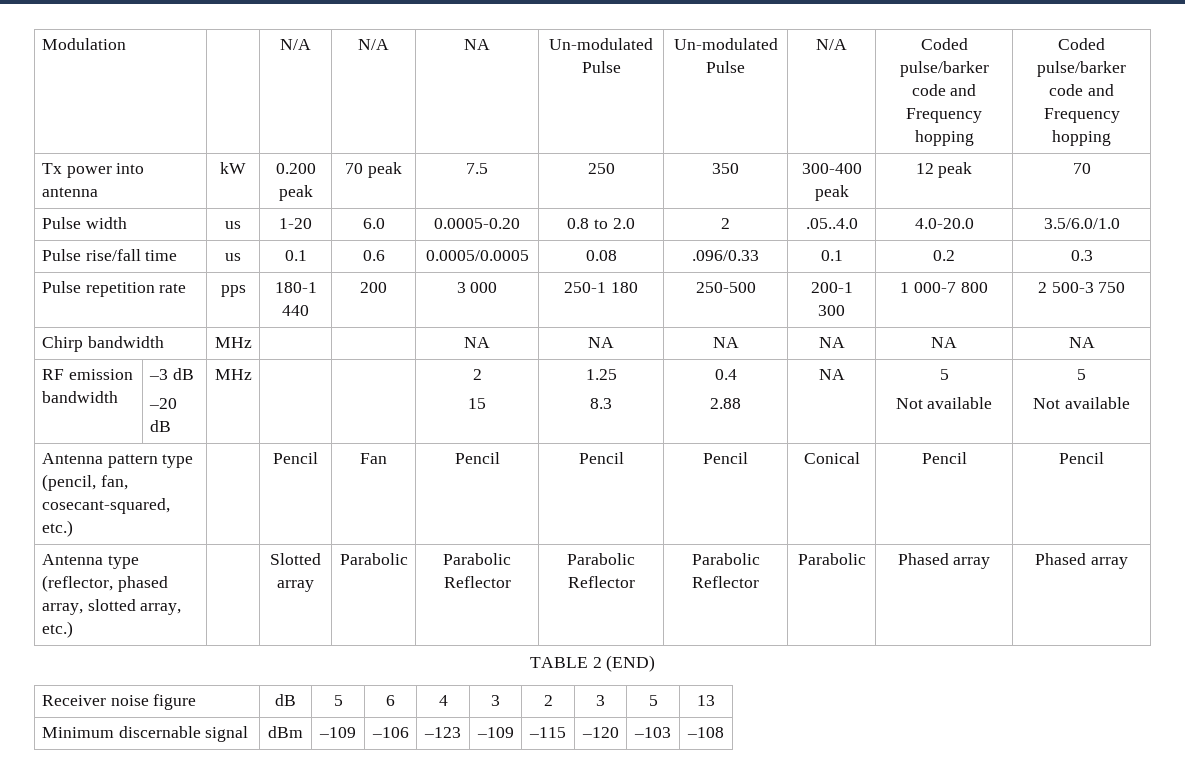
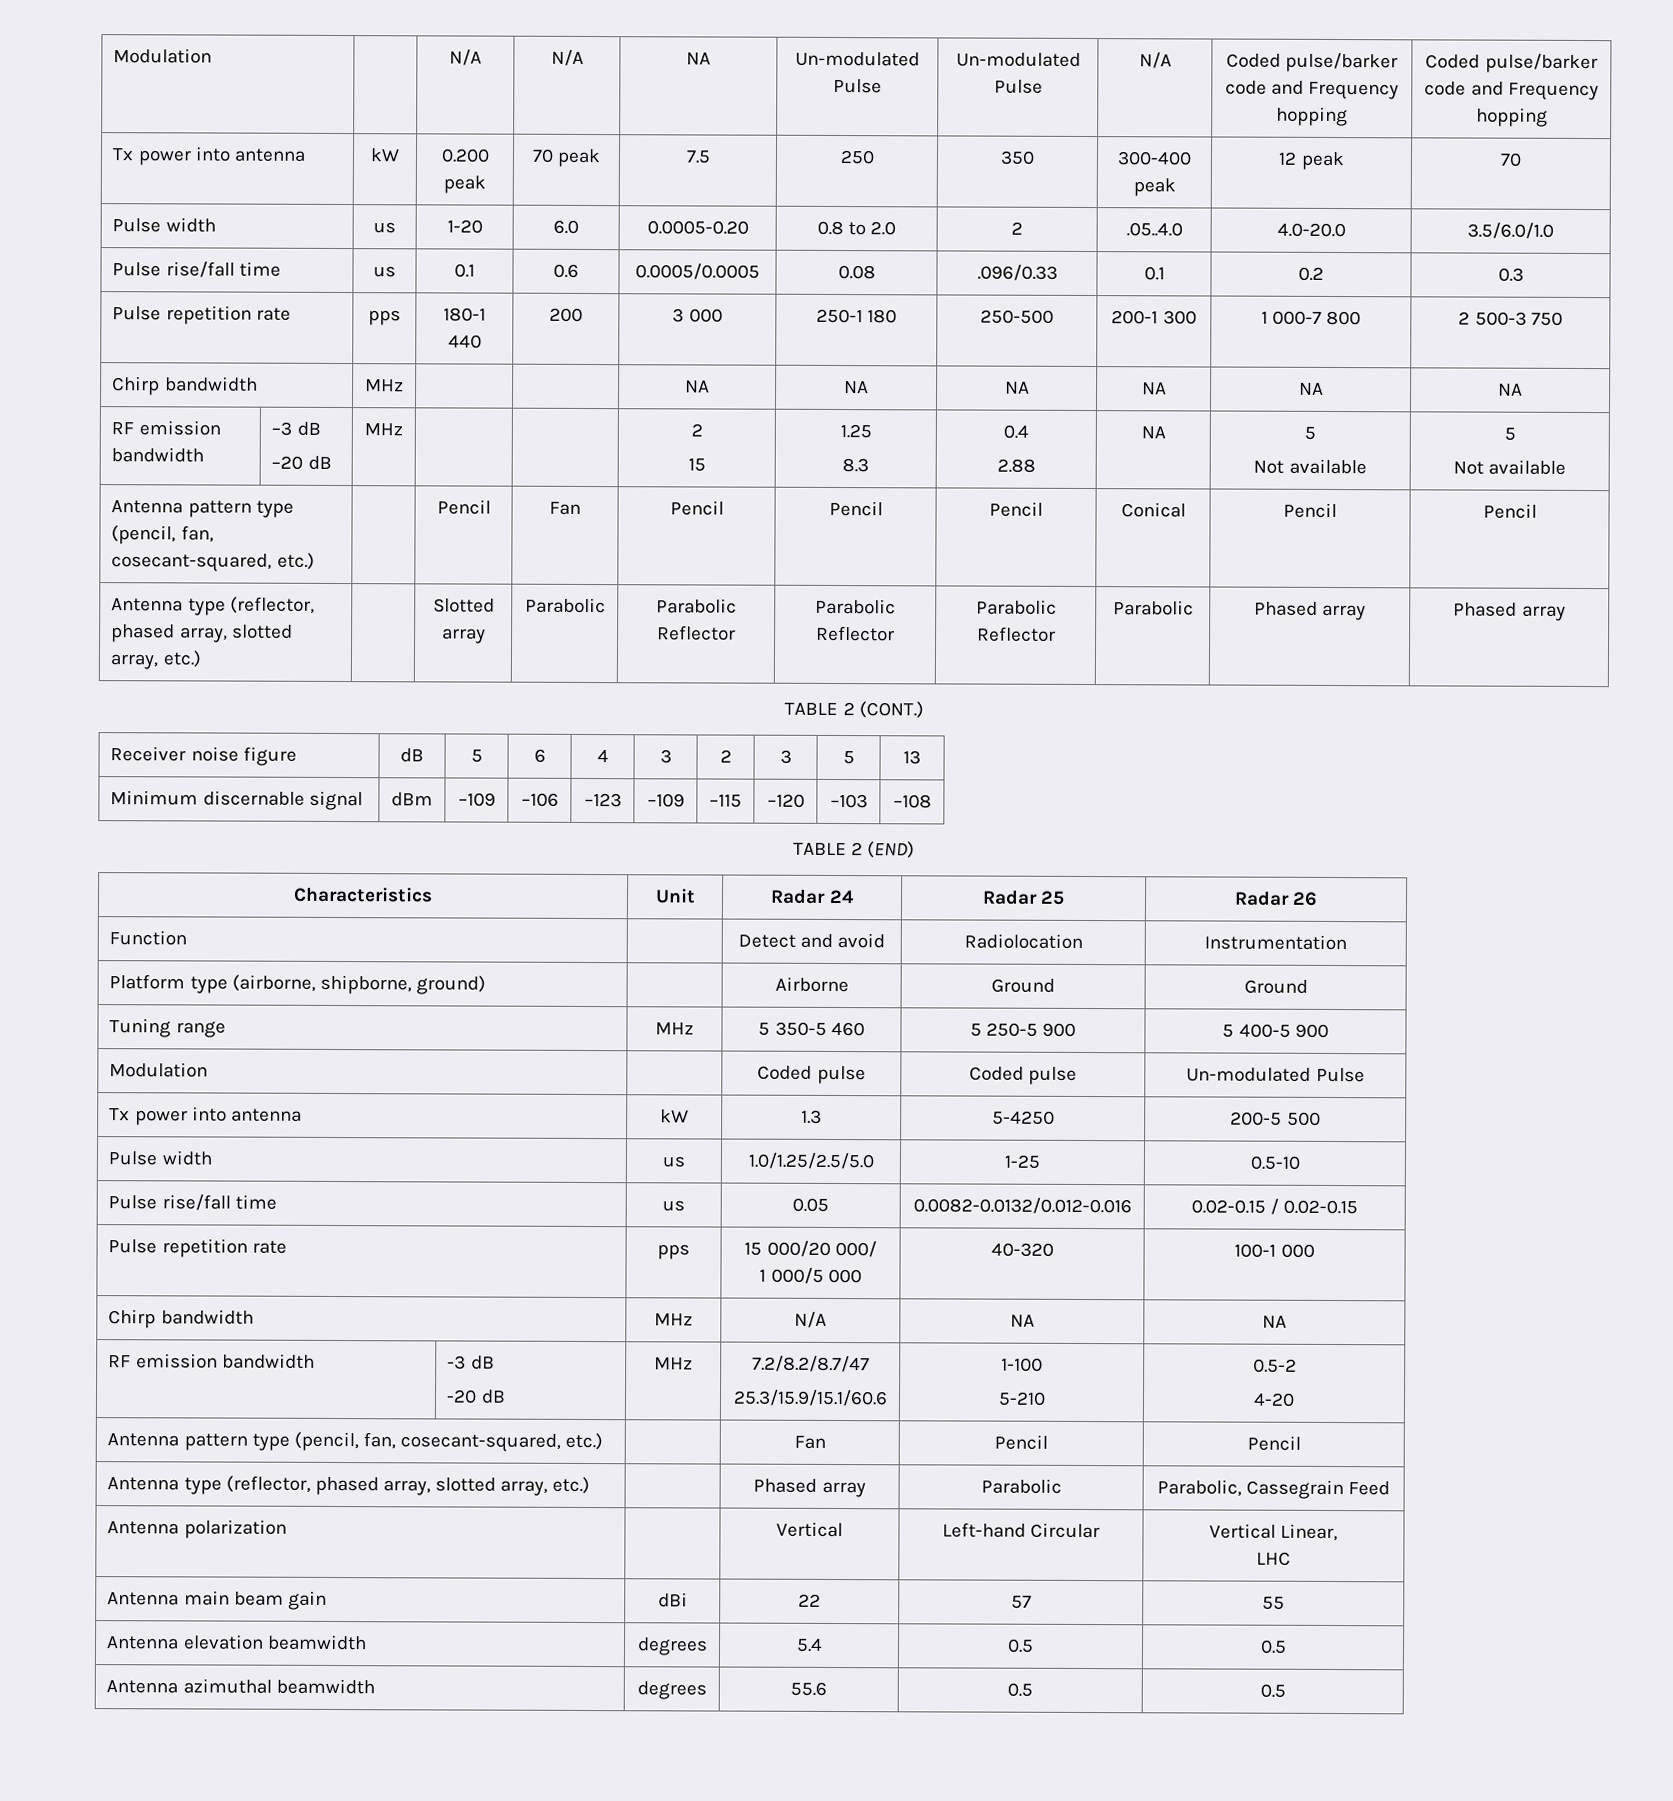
[606,655,656,672] (END) -> [858,701,924,719] (CONT.)
(724, 732) none -> [792,841,916,859] [293,886,433,903] [654,888,696,904] [770,888,855,904] [981,889,1066,905] [1233,890,1319,906] [109,930,188,946] [737,933,886,949] [963,933,1083,949] [1204,934,1347,951] [109,974,486,995] [774,976,849,993] [991,978,1055,993] [1243,979,1308,994] [109,1018,226,1038] [655,1022,694,1035] [758,1021,865,1037] [969,1022,1077,1037] [1222,1023,1329,1038] [109,1062,209,1078] [757,1065,866,1085] [968,1066,1078,1085] [1186,1067,1365,1083] [109,1106,302,1126] [660,1109,689,1123] [801,1109,822,1124] [991,1110,1055,1125] [1230,1111,1321,1126] [108,1150,212,1166] [662,1156,685,1168] [747,1152,874,1170] [1004,1154,1040,1169] [1249,1155,1300,1170] [108,1194,277,1211] [662,1200,685,1212] [792,1197,829,1212] [912,1197,1132,1215] [1190,1198,1359,1215] [108,1238,287,1258] [657,1244,690,1260] [744,1240,877,1258] [759,1267,862,1284] [990,1242,1054,1257] [1234,1243,1315,1258] [108,1309,254,1329] [654,1313,693,1326] [794,1311,827,1328] [1009,1314,1035,1327] [1262,1315,1287,1328] [108,1353,315,1369] [447,1355,495,1370] [446,1389,506,1404] [654,1357,693,1370] [751,1355,870,1373] [732,1389,888,1407] [1001,1357,1043,1372] [997,1391,1046,1406] [1252,1358,1297,1373] [1253,1392,1295,1407] [107,1431,604,1452] [793,1435,826,1449] [994,1434,1048,1450] [1246,1435,1301,1451] [107,1475,591,1496] [753,1478,866,1498] [980,1478,1062,1494] [1156,1479,1391,1500] [107,1519,287,1539] [776,1521,843,1538] [941,1522,1101,1539] [1208,1523,1339,1542] [1256,1551,1291,1566] [107,1590,327,1610] [657,1592,688,1608] [798,1593,821,1607] [1010,1595,1032,1609] [1262,1596,1285,1610] [106,1634,367,1651] [636,1637,708,1656] [795,1637,823,1652] [1007,1638,1034,1653] [1259,1639,1287,1654] [106,1678,375,1695] [636,1681,707,1700] [790,1681,827,1696] [1007,1682,1033,1697] [1259,1683,1286,1698] // TABLE 2 (END) // Characteristics | Unit | Radar 24 | Radar 25 | Radar 26 // Function | | Detect and avoid | Radiolocation | Instrumentation // Platform type (airborne, shipborne, ground) | | Airborne | Ground | Ground // Tuning range | MHz | 5 350-5 460 | 5 250-5 900 | 5 400-5 900 // Modulation | | Coded pulse | Coded pulse | Un-modulated Pulse // Tx power into antenna | kW | 1.3 | 5-4250 | 200-5 500 // Pulse width | us | 1.0/1.25/2.5/5.0 | 1-25 | 0.5-10 // Pulse rise/fall time | us | 0.05 | 0.0082-0.0132/0.012-0.016 | 0.02-0.15 / 0.02-0.15 // Pulse repetition rate | pps | 15 000/20 000/ // 1 000/5 000 | 40-320 | 100-1 000 // Chirp bandwidth | MHz | N/A | NA | NA // RF emission bandwidth | -3 dB // -20 dB | MHz | 7.2/8.2/8.7/47 // 25.3/15.9/15.1/60.6 | 1-100 // 5-210 | 0.5-2 // 4-20 // Antenna pattern type (pencil, fan, cosecant-squared, etc.) | | Fan | Pencil | Pencil // Antenna type (reflector, phased array, slotted array, etc.) | | Phased array | Parabolic | Parabolic, Cassegrain Feed // Antenna polarization | | Vertical | Left-hand Circular | Vertical Linear, // LHC // Antenna main beam gain | dBi | 22 | 57 | 55 // Antenna elevation beamwidth | degrees | 5.4 | 0.5 | 0.5 // Antenna azimuthal beamwidth | degrees | 55.6 | 0.5 | 0.5

